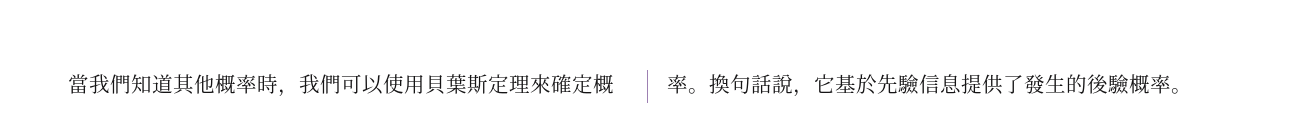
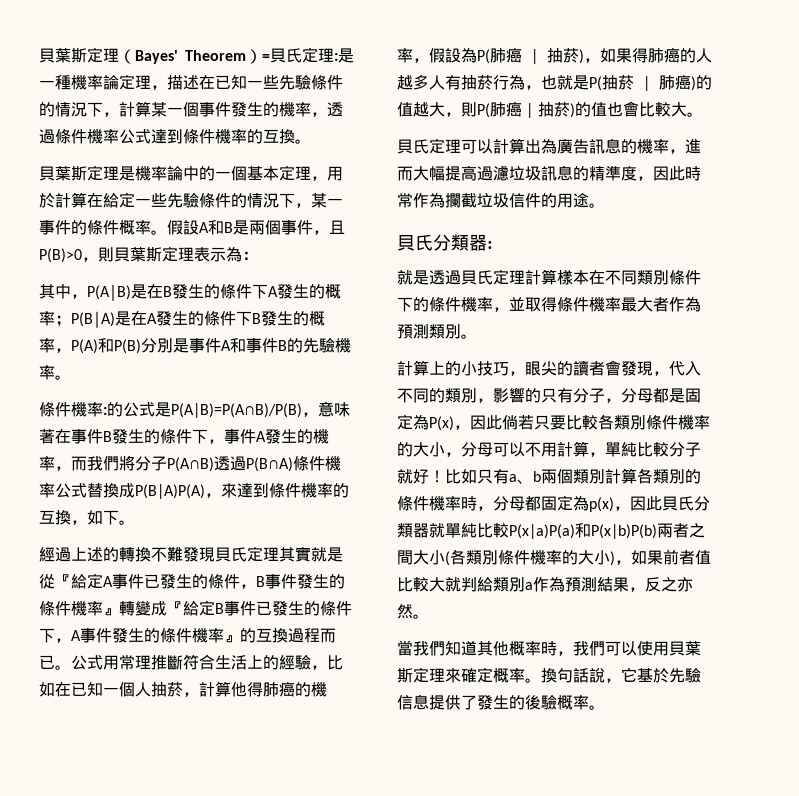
(68, 84) none -> [39,47,354,64] [39,74,343,90] [39,101,343,117] [39,128,311,144] [39,165,343,181] [39,192,343,208] [39,220,345,235] [39,246,258,263] [39,284,341,301] [39,311,325,328] [39,337,351,354] [39,365,71,380] [39,401,350,418] [39,428,329,444] [39,455,341,472] [39,482,349,499] [39,510,135,525] [39,546,343,562] [39,573,345,589] [39,600,352,616] [39,627,336,643] [39,654,343,670] [39,681,327,697] [397,47,712,64] [397,74,712,91] [397,101,703,118] [397,138,701,154] [397,165,701,181] [397,192,605,208] [397,234,493,251] [397,269,701,285] [397,296,701,312] [397,324,477,339] [397,360,701,376] [397,387,701,403] [397,414,710,431] [397,441,701,457] [397,468,701,484] [397,495,710,512] [397,523,705,539] [397,549,711,566] [397,576,693,592] [397,604,429,619] 貝葉斯定理（Bayes' Theorem）=貝氏定理:是一種機率論定理，描述在已知一些先驗條件的情況下，計算某一個事件發生的機率，透過條件機率公式達到條件機率的互換。 // 貝葉斯定理是機率論中的一個基本定理，用於計算在給定一些先驗條件的情況下，某一事件的條件概率。假設A和B是兩個事件，且P(B)>0，則貝葉斯定理表示為： // 其中，P(A∣B)是在B發生的條件下A發生的概率；P(B∣A)是在A發生的條件下B發生的概率，P(A)和P(B)分別是事件A和事件B的先驗機率。 // 條件機率:的公式是P(A|B)=P(A∩B)/P(B)，意味著在事件B發生的條件下，事件A發生的機率，而我們將分子P(A∩B)透過P(B∩A)條件機率公式替換成P(B|A)P(A)，來達到條件機率的互換，如下。 // 經過上述的轉換不難發現貝氏定理其實就是從『給定A事件已發生的條件，B事件發生的條件機率』轉變成『給定B事件已發生的條件下，A事件發生的條件機率』的互換過程而已。公式用常理推斷符合生活上的經驗，比如在已知一個人抽菸，計算他得肺癌的機率，假設為P(肺癌 | 抽菸)，如果得肺癌的人越多人有抽菸行為，也就是P(抽菸 | 肺癌)的值越大，則P(肺癌 | 抽菸)的值也會比較大。 // 貝氏定理可以計算出為廣告訊息的機率，進而大幅提高過濾垃圾訊息的精準度，因此時常作為攔截垃圾信件的用途。 // 貝氏分類器: // 就是透過貝氏定理計算樣本在不同類別條件下的條件機率，並取得條件機率最大者作為預測類別。 // 計算上的小技巧，眼尖的讀者會發現，代入不同的類別，影響的只有分子，分母都是固定為P(x)，因此倘若只要比較各類別條件機率的大小，分母可以不用計算，單純比較分子就好！比如只有a、b兩個類別計算各類別的條件機率時，分母都固定為p(x)，因此貝氏分類器就單純比較P(x|a)P(a)和P(x|b)P(b)兩者之間大小(各類別條件機率的大小)，如果前者值比較大就判給類別a作為預測結果，反之亦然。 //

